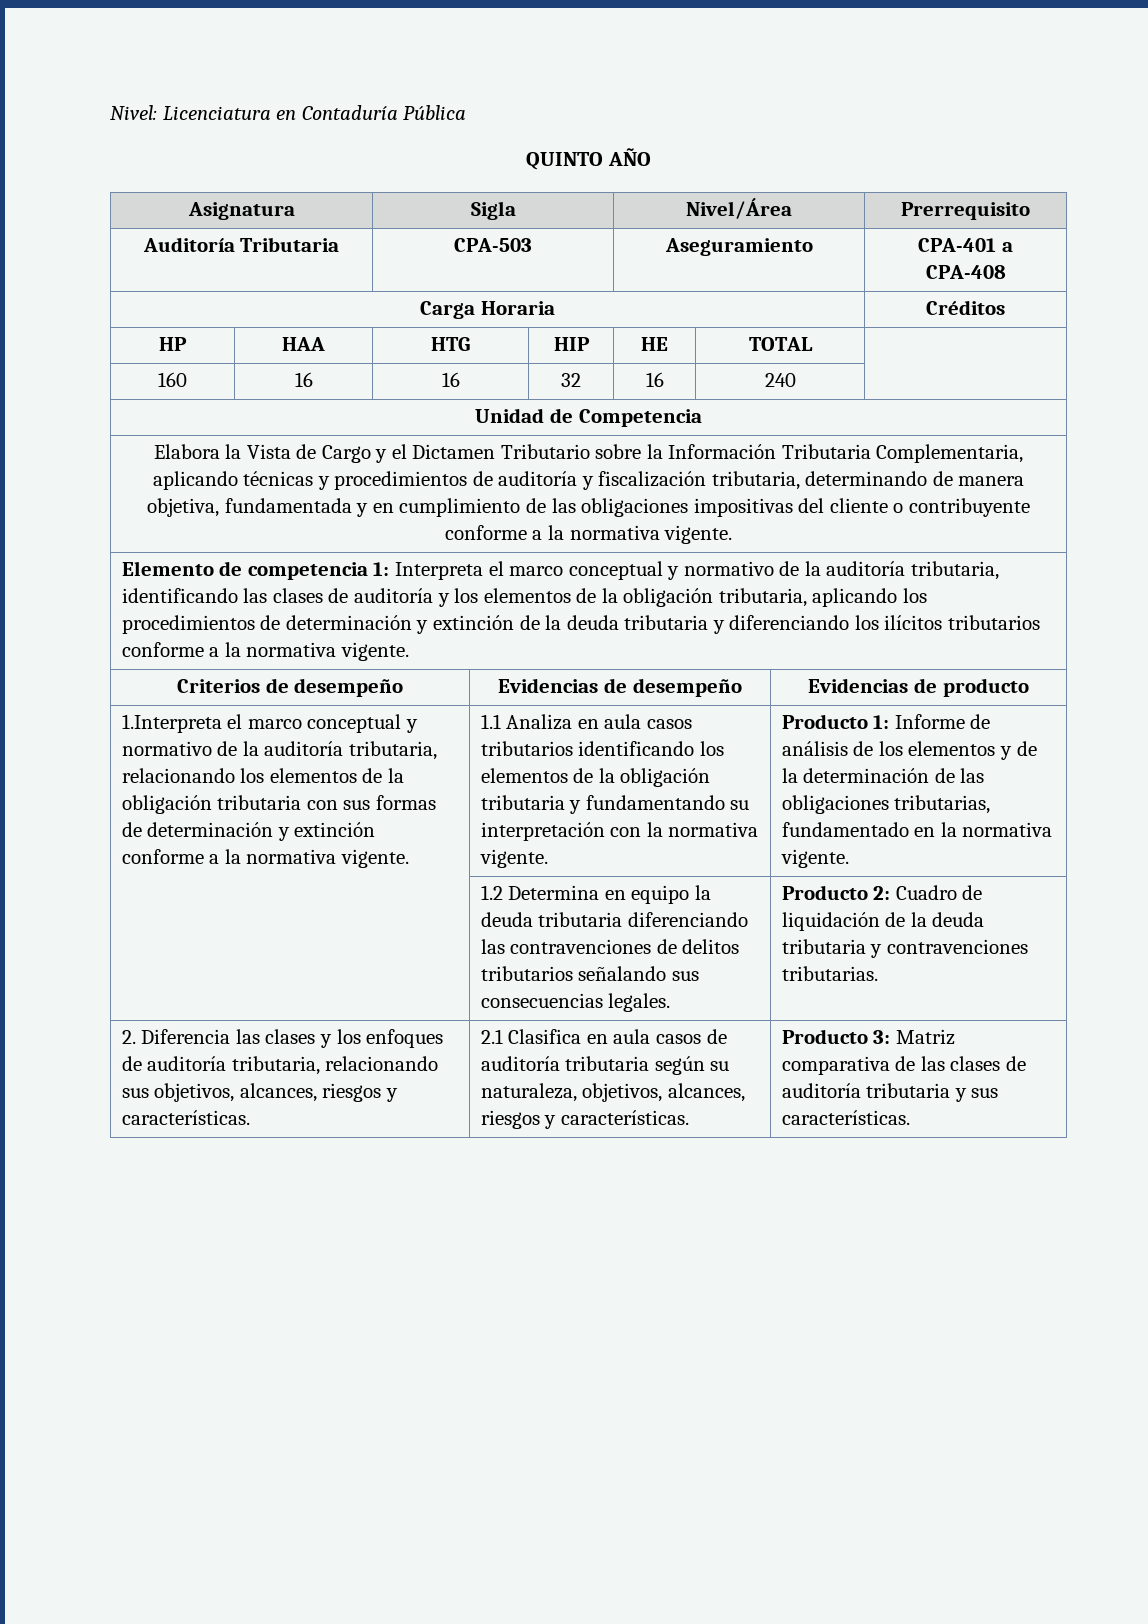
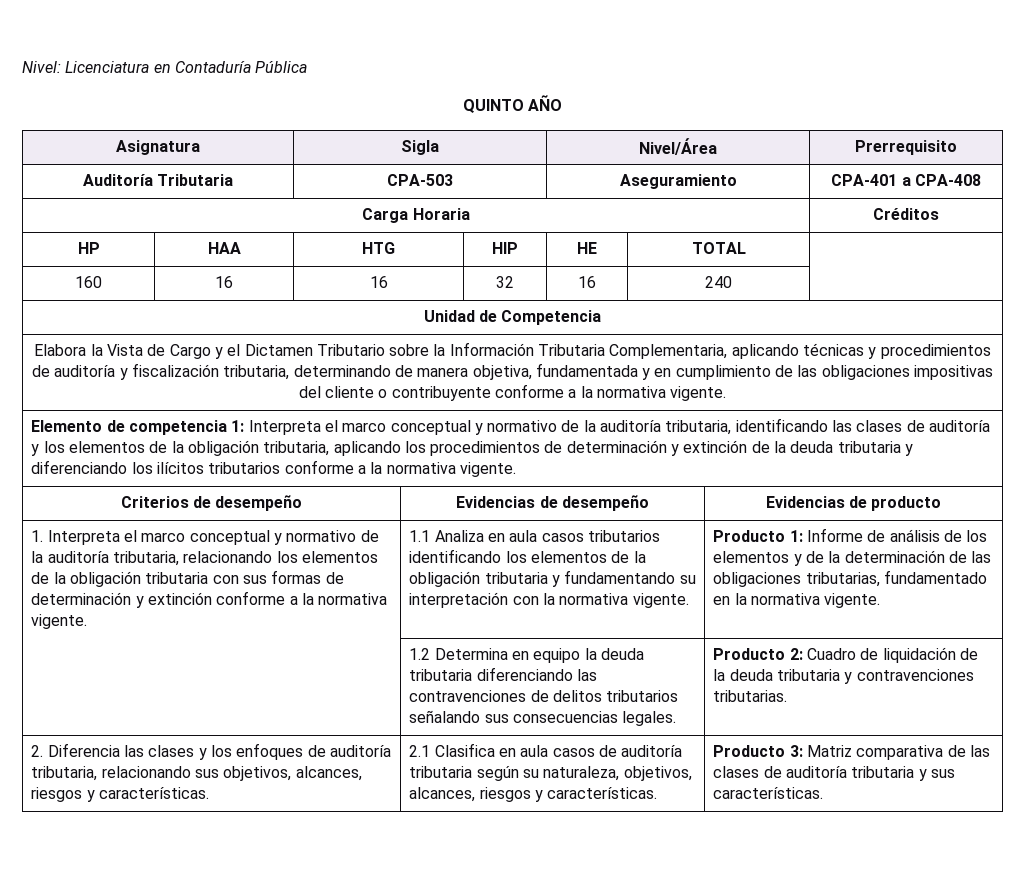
[121,714,222,733] 1.Interpreta -> [31,530,120,545] 1. Interpreta

